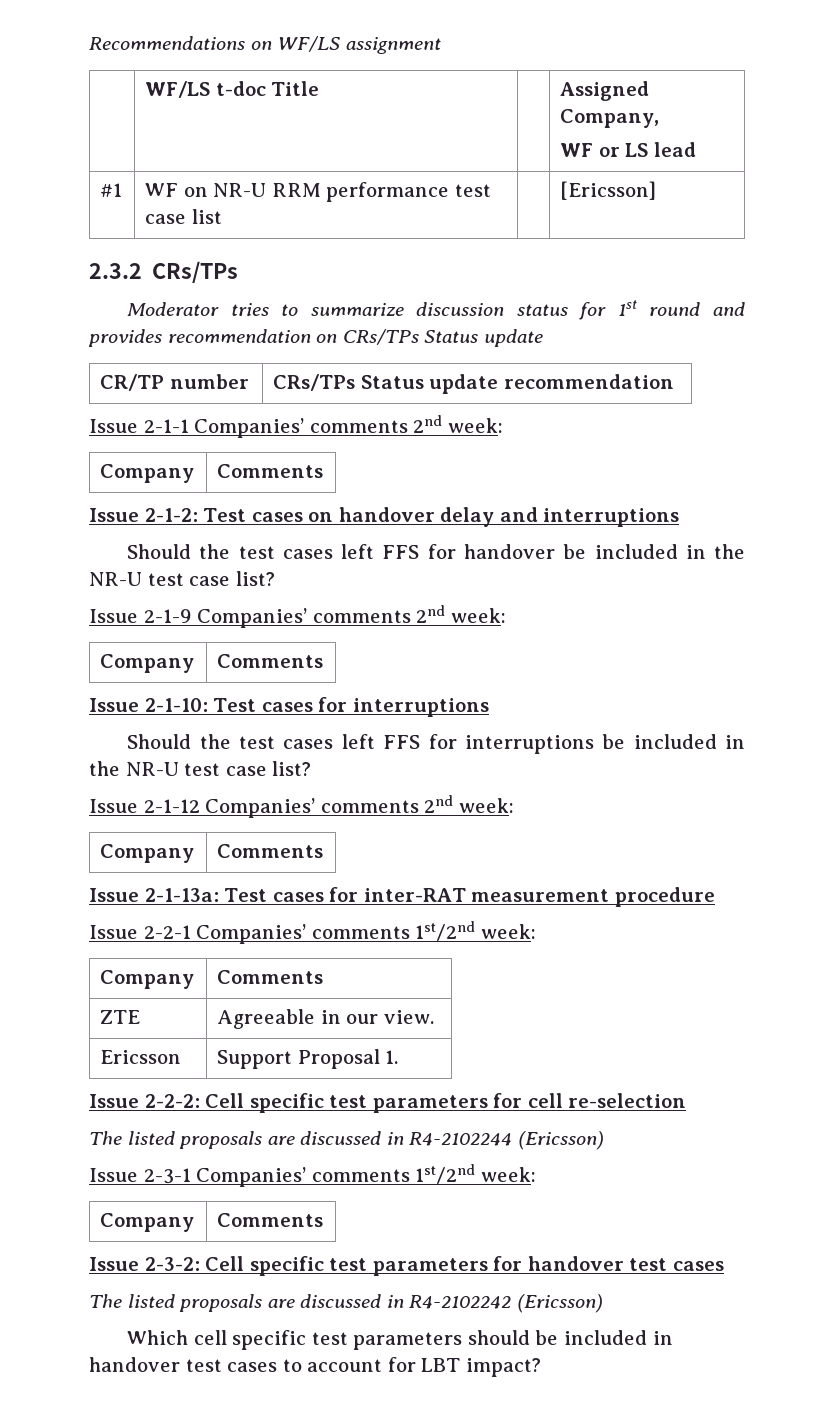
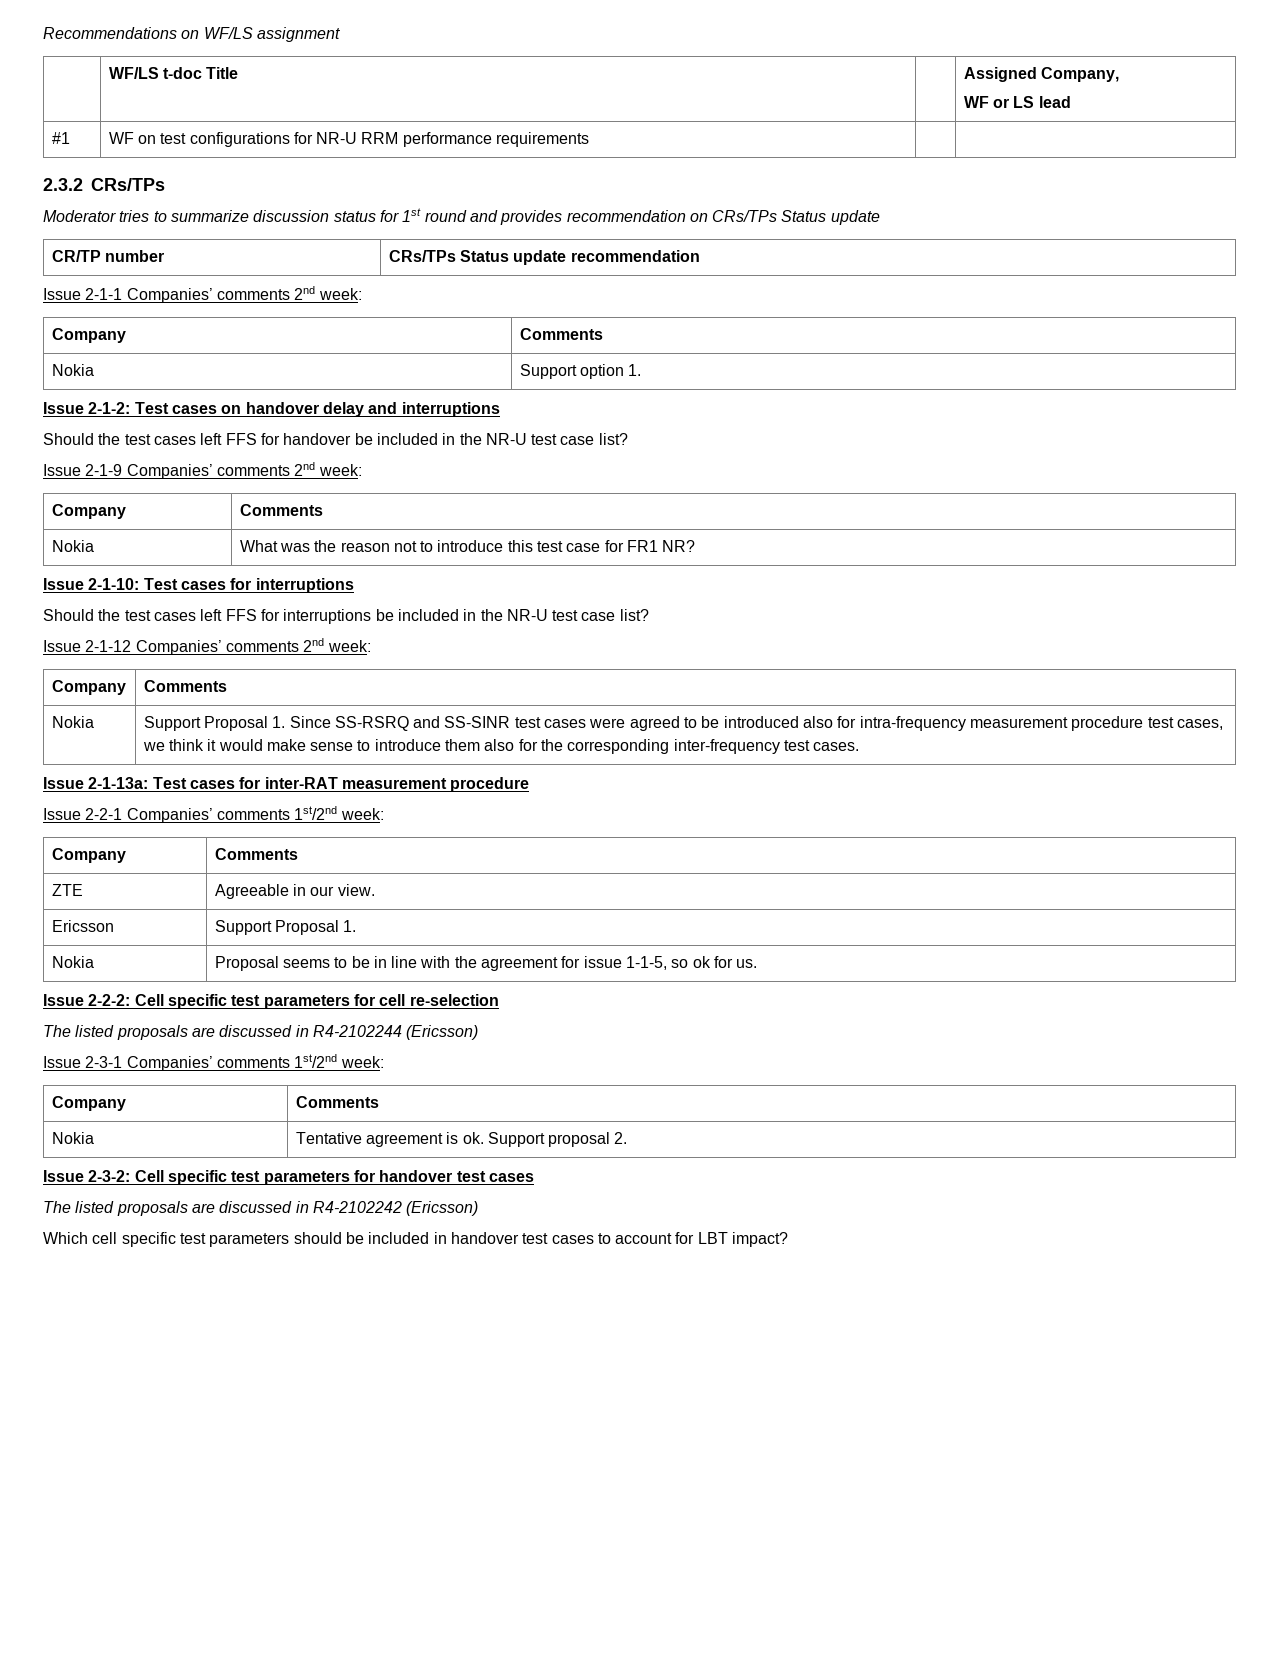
[213,182,491,202] [145,209,222,224] [560,181,657,200] NR-U RRM performance test case list | | [Ericsson] -> [160,132,590,147] test configurations for NR-U RRM performance requirements | |
(324, 471) none -> [51,364,94,376] [519,364,642,379] // Nokia | Support option 1.
(324, 661) none -> [51,540,94,552] [239,540,696,552] // Nokia | What was the reason not to introduce this test case for FR1 NR?
(324, 851) none -> [51,716,94,728] [143,716,1223,731] [142,739,860,754] // Nokia | Support Proposal 1. Since SS-RSRQ and SS-SINR test cases were agreed to be introduced also for intra-frequency measurement procedure test cases, we think it would make sense to introduce them also for the corresponding inter-frequency test cases.
(399, 1057) none -> [51,956,94,968] [214,956,758,971] // Nokia | Proposal seems to be in line with the agreement for issue 1-1-5, so ok for us.
(324, 1220) none -> [51,1132,94,1144] [295,1132,628,1147] // Nokia | Tentative agreement is ok. Support proposal 2.

